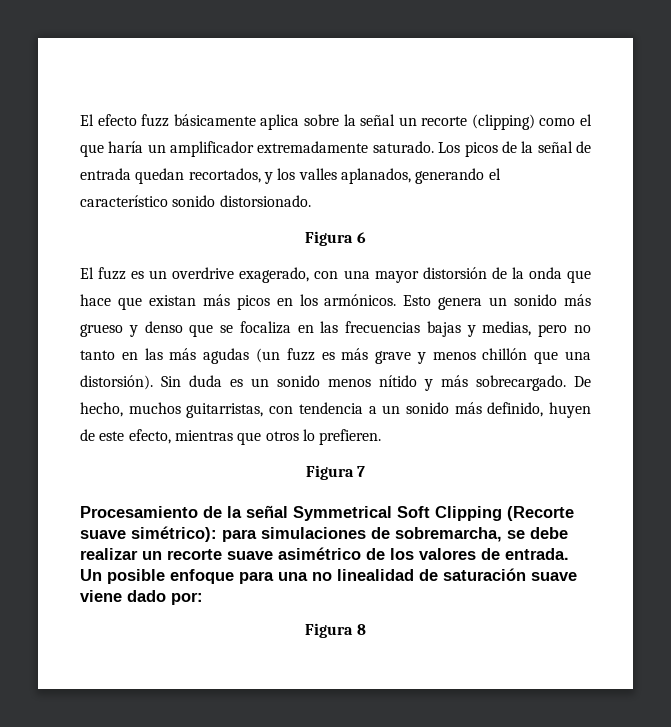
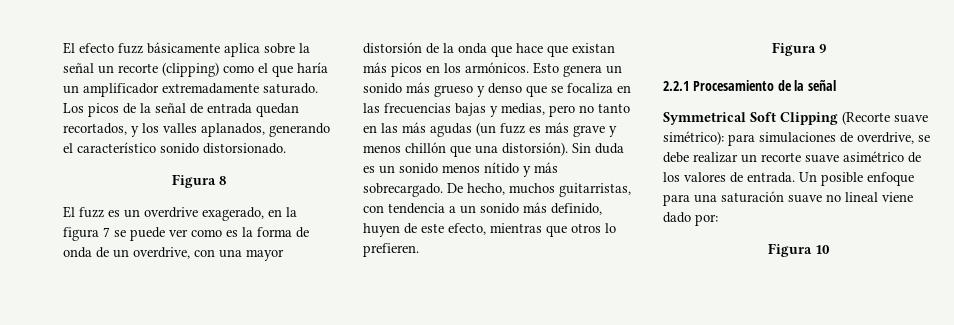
[356,232,366,243] 6 -> [218,176,226,185] 8
(310, 275) none -> [268,207,297,217] [63,227,309,241] [63,247,190,259] en la figura 7 se puede ver como es la forma de onda de un overdrive,
[357,466,366,477] 7 // -> [818,44,826,53] [663,81,689,91] 9 // 2.2.1
(288, 511) none -> (837, 85) //
[395,527,502,542] sobremarcha, -> [857,132,914,144] overdrive,
[312,568,577,581] no linealidad de saturación suave -> [721,191,878,203] saturación suave no lineal
[356,624,366,635] 8 -> [815,245,830,254] 10

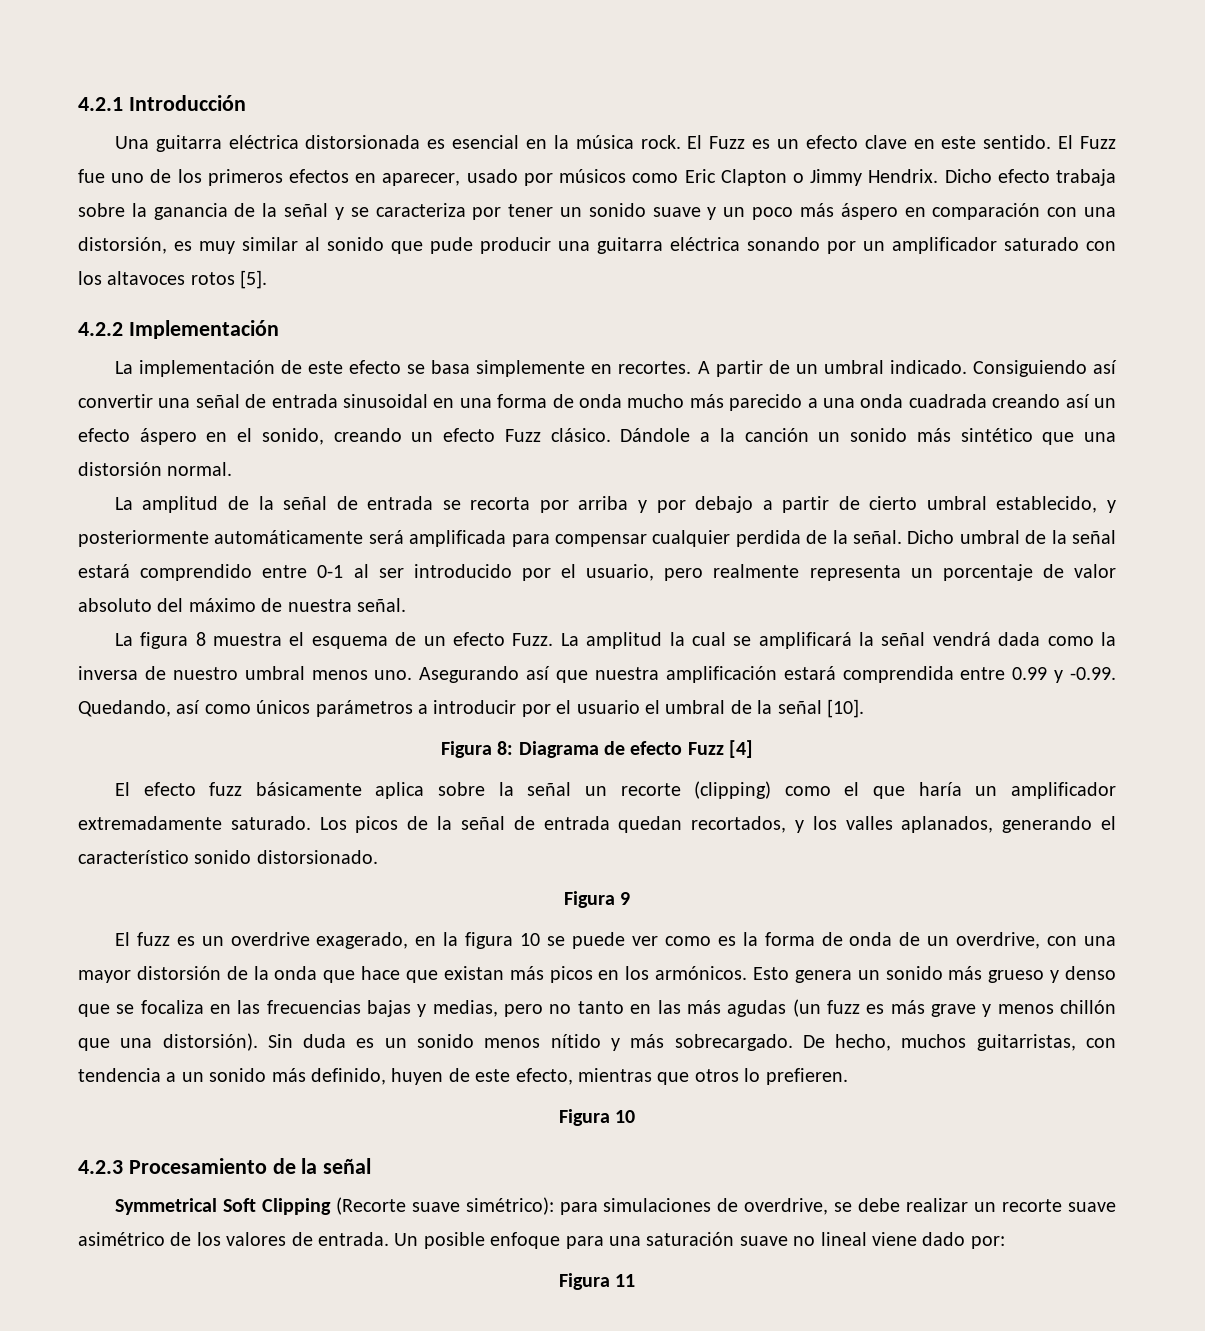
(63, 48) none -> [78,95,246,111] [114,135,1117,152] [78,169,1116,186] [78,203,1117,220] [78,237,1116,254] [78,270,268,289] [78,320,279,339] [114,360,1117,377] [78,394,1116,411] [78,428,1116,445] [78,462,233,476] [114,496,1116,513] [78,530,1116,547] [78,564,1116,581] [78,598,406,612] [114,632,1116,649] [78,666,1116,683] [78,699,864,718] [440,740,754,758] 4.2.1 Introducción // Una guitarra eléctrica distorsionada es esencial en la música rock. El Fuzz es un efecto clave en este sentido. El Fuzz fue uno de los primeros efectos en aparecer, usado por músicos como Eric Clapton o Jimmy Hendrix. Dicho efecto trabaja sobre la ganancia de la señal y se caracteriza por tener un sonido suave y un poco más áspero en comparación con una distorsión, es muy similar al sonido que pude producir una guitarra eléctrica sonando por un amplificador saturado con los altavoces rotos [5]. // 4.2.2 Implementación // La implementación de este efecto se basa simplemente en recortes. A partir de un umbral indicado. Consiguiendo así convertir una señal de entrada sinusoidal en una forma de onda mucho más parecido a una onda cuadrada creando así un efecto áspero en el sonido, creando un efecto Fuzz clásico. Dándole a la canción un sonido más sintético que una distorsión normal. // La amplitud de la señal de entrada se recorta por arriba y por debajo a partir de cierto umbral establecido, y posteriormente automáticamente será amplificada para compensar cualquier perdida de la señal. Dicho umbral de la señal estará comprendido entre 0-1 al ser introducido por el usuario, pero realmente representa un porcentaje de valor absoluto del máximo de nuestra señal. // La figura 8 muestra el esquema de un efecto Fuzz. La amplitud la cual se amplificará la señal vendrá dada como la inversa de nuestro umbral menos uno. Asegurando así que nuestra amplificación estará comprendida entre 0.99 y -0.99. Quedando, así como únicos parámetros a introducir por el usuario el umbral de la señal [10]. // Figura 8: Diagrama de efecto Fuzz [4] //
[218,176,226,185] 8 -> [620,892,631,905] 9
[103,227,110,237] 7 -> [520,933,541,946] 10
[818,44,826,53] [663,81,689,91] 9 // 2.2.1 -> [615,1110,636,1123] [78,1160,123,1174] 10 // 4.2.3
[815,245,830,254] 10 -> [615,1274,636,1287] 11

